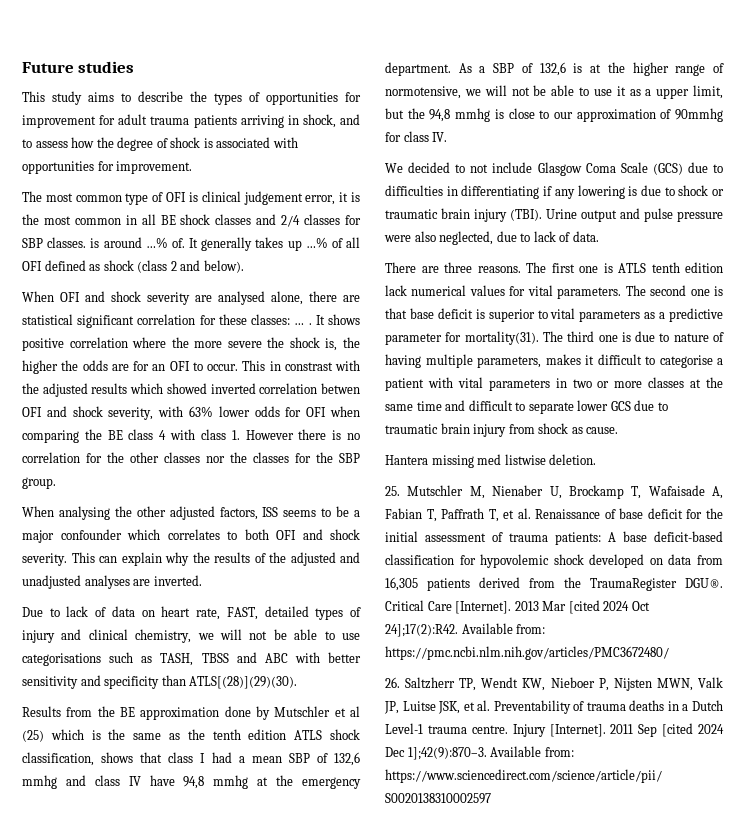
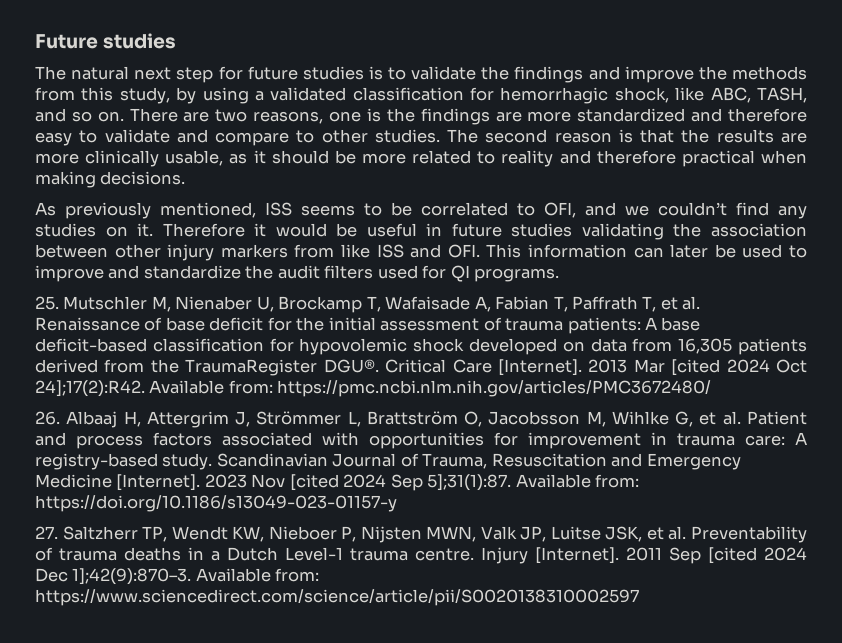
[22,91,361,105] [22,114,360,128] [22,137,298,151] [22,161,193,174] [22,191,360,205] [22,214,362,227] [22,237,361,251] [22,260,244,273] [22,291,360,305] [22,314,361,328] [22,337,360,351] [22,360,360,374] [22,383,361,397] [22,406,361,420] [22,429,360,443] [22,452,360,463] [22,477,56,489] [22,506,360,520] [22,529,360,543] [22,552,360,566] [22,575,202,589] [22,606,361,620] [22,629,360,643] [22,652,361,666] [22,675,298,689] [22,706,360,720] [22,729,361,742] [22,752,360,766] [22,775,361,789] [385,62,724,76] [385,85,723,99] [385,108,723,122] [385,131,448,142] [385,162,723,176] [385,185,724,199] [385,208,723,222] [384,231,599,245] [385,262,723,273] [385,285,723,299] [385,308,723,322] [385,331,724,345] [385,354,723,368] [385,377,723,391] [385,400,668,414] [385,423,619,437] [385,454,597,468] This study aims to describe the types of opportunities for improvement for adult trauma patients arriving in shock, and to assess how the degree of shock is associated with opportunities for improvement. // The most common type of OFI is clinical judgement error, it is the most common in all BE shock classes and 2/4 classes for SBP classes. is around …% of. It generally takes up …% of all OFI defined as shock (class 2 and below). // When OFI and shock severity are analysed alone, there are statistical significant correlation for these classes: … . It shows positive correlation where the more severe the shock is, the higher the odds are for an OFI to occur. This in constrast with the adjusted results which showed inverted correlation betwen OFI and shock severity, with 63% lower odds for OFI when comparing the BE class 4 with class 1. However there is no correlation for the other classes nor the classes for the SBP group. // When analysing the other adjusted factors, ISS seems to be a major confounder which correlates to both OFI and shock severity. This can explain why the results of the adjusted and unadjusted analyses are inverted. // Due to lack of data on heart rate, FAST, detailed types of injury and clinical chemistry, we will not be able to use categorisations such as TASH, TBSS and ABC with better sensitivity and specificity than ATLS[(28)](29)(30). // Results from the BE approximation done by Mutschler et al (25) which is the same as the tenth edition ATLS shock classification, shows that class I had a mean SBP of 132,6 mmhg and class IV have 94,8 mmhg at the emergency department. As a SBP of 132,6 is at the higher range of normotensive, we will not be able to use it as a upper limit, but the 94,8 mmhg is close to our approximation of 90mmhg for class IV. // We decided to not include Glasgow Coma Scale (GCS) due to difficulties in differentiating if any lowering is due to shock or traumatic brain injury (TBI). Urine output and pulse pressure were also neglected, due to lack of data. // There are three reasons. The first one is ATLS tenth edition lack numerical values for vital parameters. The second one is that base deficit is superior to vital parameters as a predictive parameter for mortality(31). The third one is due to nature of having multiple parameters, makes it difficult to categorise a patient with vital parameters in two or more classes at the same time and difficult to separate lower GCS due to traumatic brain injury from shock as cause. // Hantera missing med listwise deletion. -> [35,66,807,83] [35,87,807,104] [35,108,808,125] [35,129,807,146] [35,150,807,167] [35,171,186,188] [35,202,807,219] [35,223,808,240] [35,244,808,261] [35,265,560,282] The natural next step for future studies is to validate the findings and improve the methods from this study, by using a validated classification for hemorrhagic shock, like ABC, TASH, and so on. There are two reasons, one is the findings are more standardized and therefore easy to validate and compare to other studies. The second reason is that the results are more clinically usable, as it should be more related to reality and therefore practical when making decisions. // As previously mentioned, ISS seems to be correlated to OFI, and we couldn’t find any studies on it. Therefore it would be useful in future studies validating the association between other injury markers from like ISS and OFI. This information can later be used to improve and standardize the audit filters used for QI programs.
(400, 682) none -> [66,411,807,428] [35,432,807,449] [35,453,741,470] [35,474,640,491] [35,495,397,512] [35,526,58,539] Albaaj H, Attergrim J, Strömmer L, Brattström O, Jacobsson M, Wihlke G, et al. Patient and process factors associated with opportunities for improvement in trauma care: A registry-based study. Scandinavian Journal of Trauma, Resuscitation and Emergency Medicine [Internet]. 2023 Nov [cited 2024 Sep 5];31(1):87. Available from: https://doi.org/10.1186/s13049-023-01157-y // 27.

